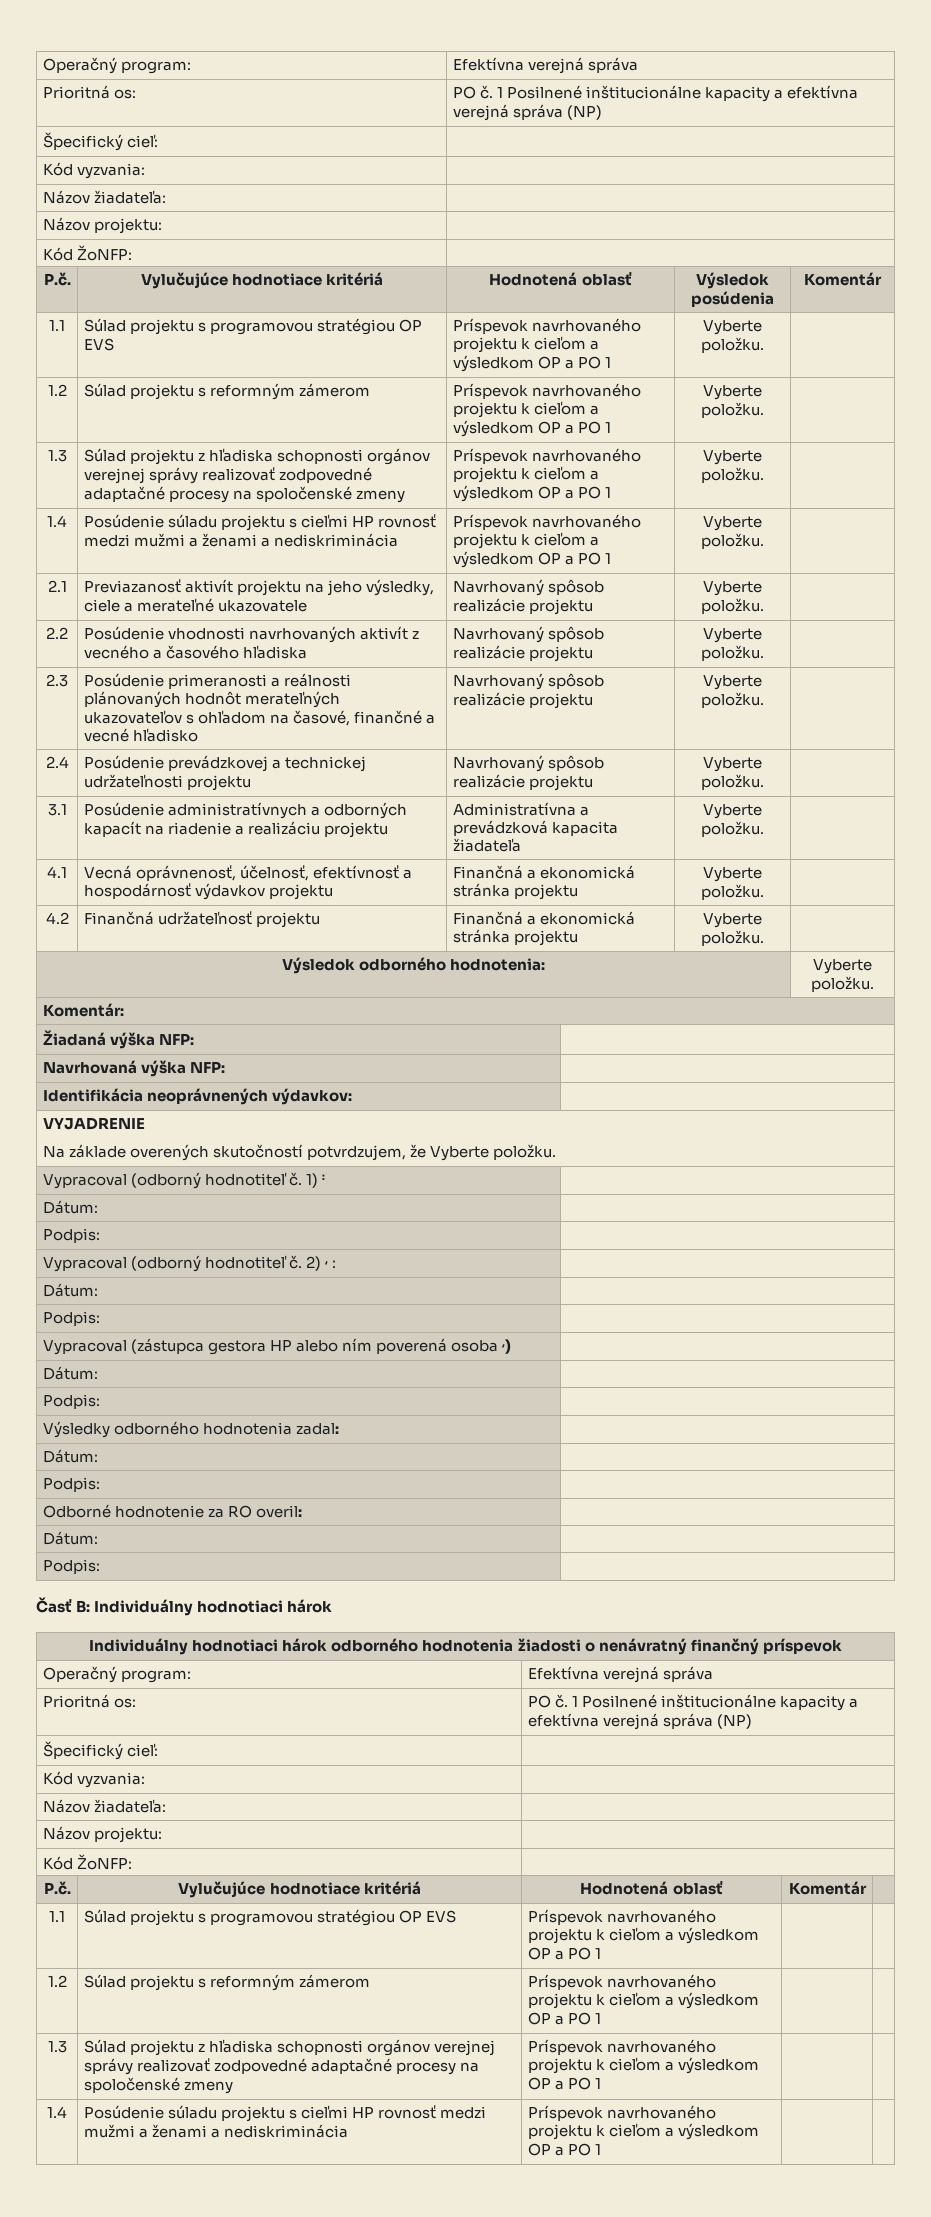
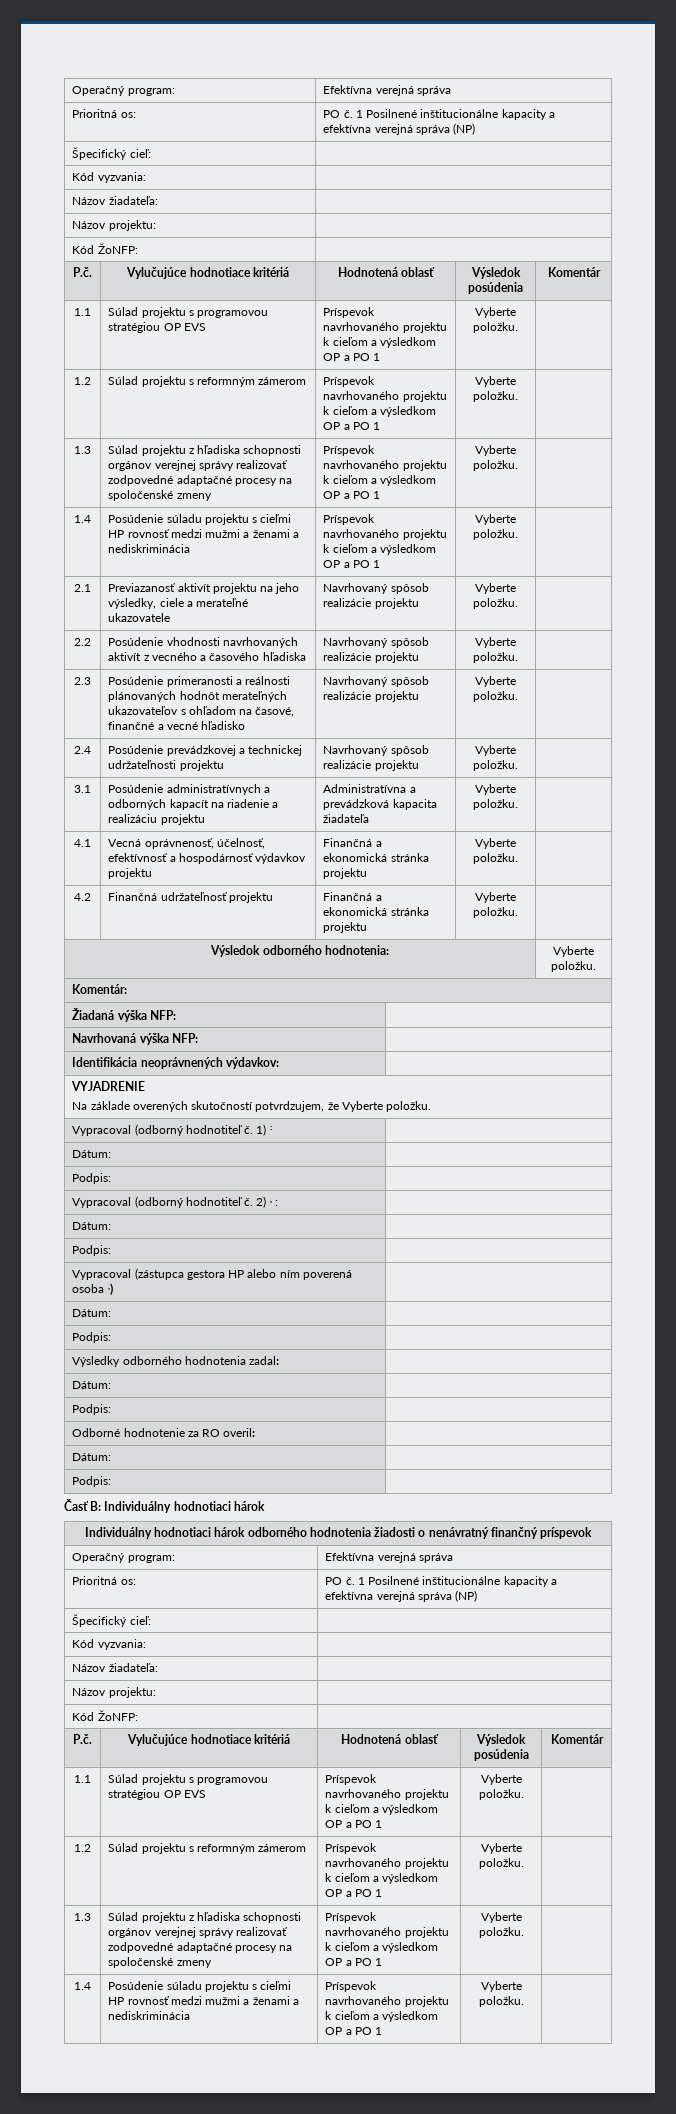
[788,1881,867,1895] | Komentár | -> [476,1734,526,1746] [473,1749,529,1761] [550,1734,604,1744] | Výsledok posúdenia | Komentár
(601, 1953) none -> [480,1774,522,1785] [478,1789,524,1800] Vyberte položku.
(601, 2018) none -> [480,1843,522,1854] [478,1858,524,1869] Vyberte položku.
(601, 2083) none -> [480,1912,522,1923] [478,1927,524,1938] Vyberte položku.
(601, 2149) none -> [480,1981,522,1992] [478,1996,524,2007] Vyberte položku.

